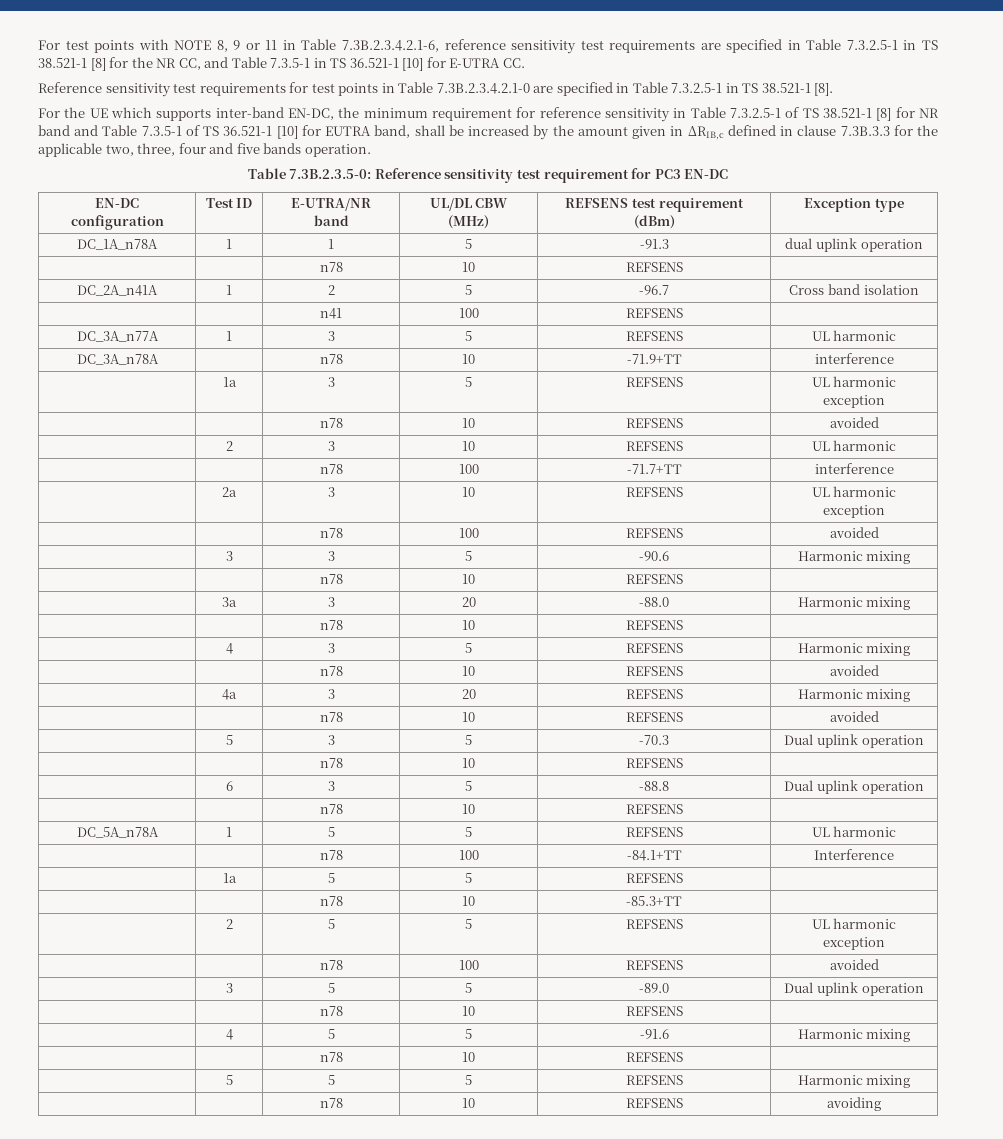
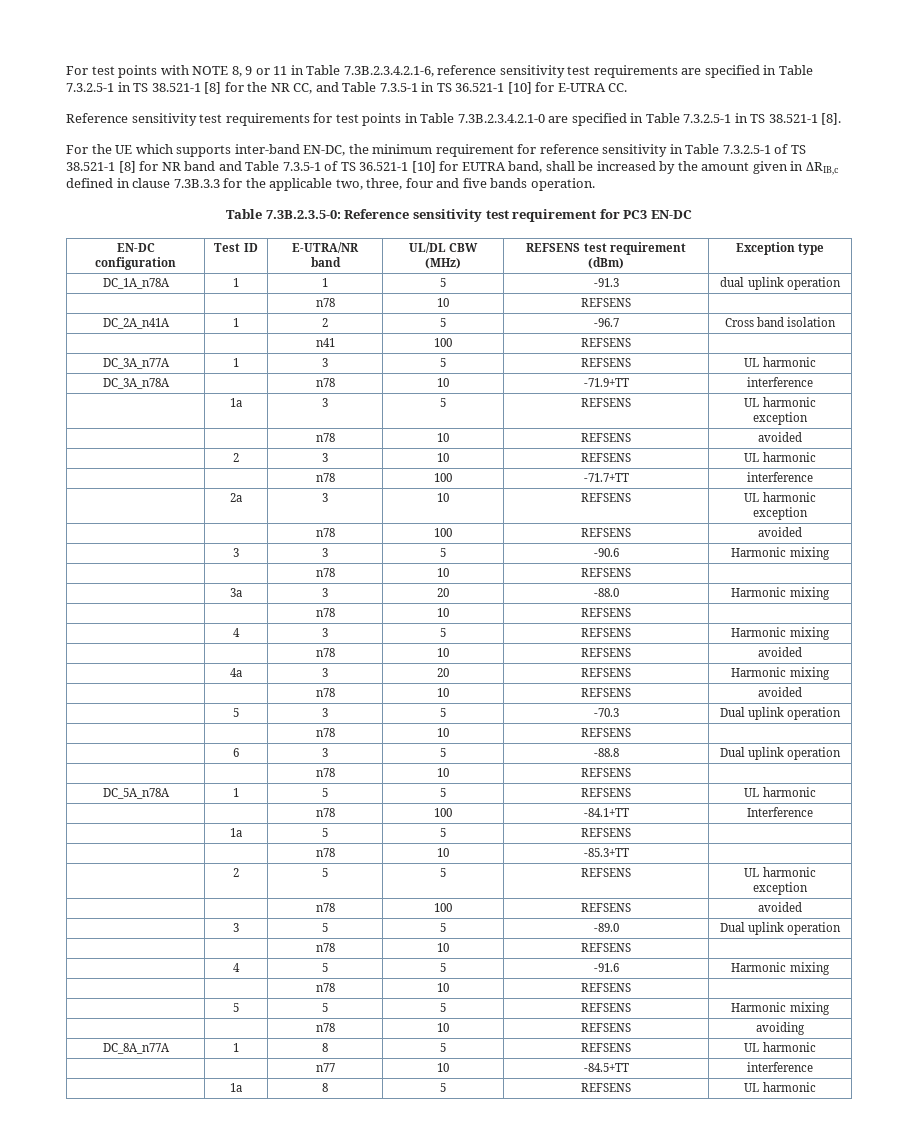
(881, 1104) none -> [102,1043,170,1054] [233,1043,239,1052] [322,1043,328,1052] [440,1043,446,1052] [581,1043,631,1052] [744,1042,816,1052] [315,1063,335,1072] [437,1063,449,1072] [583,1063,629,1072] [747,1062,813,1072] [230,1083,242,1092] [322,1083,328,1092] [440,1083,446,1092] [581,1083,631,1092] [744,1082,816,1092] // DC_8A_n77A | 1 | 8 | 5 | REFSENS | UL harmonic // | | n77 | 10 | -84.5+TT | interference // | 1a | 8 | 5 | REFSENS | UL harmonic

